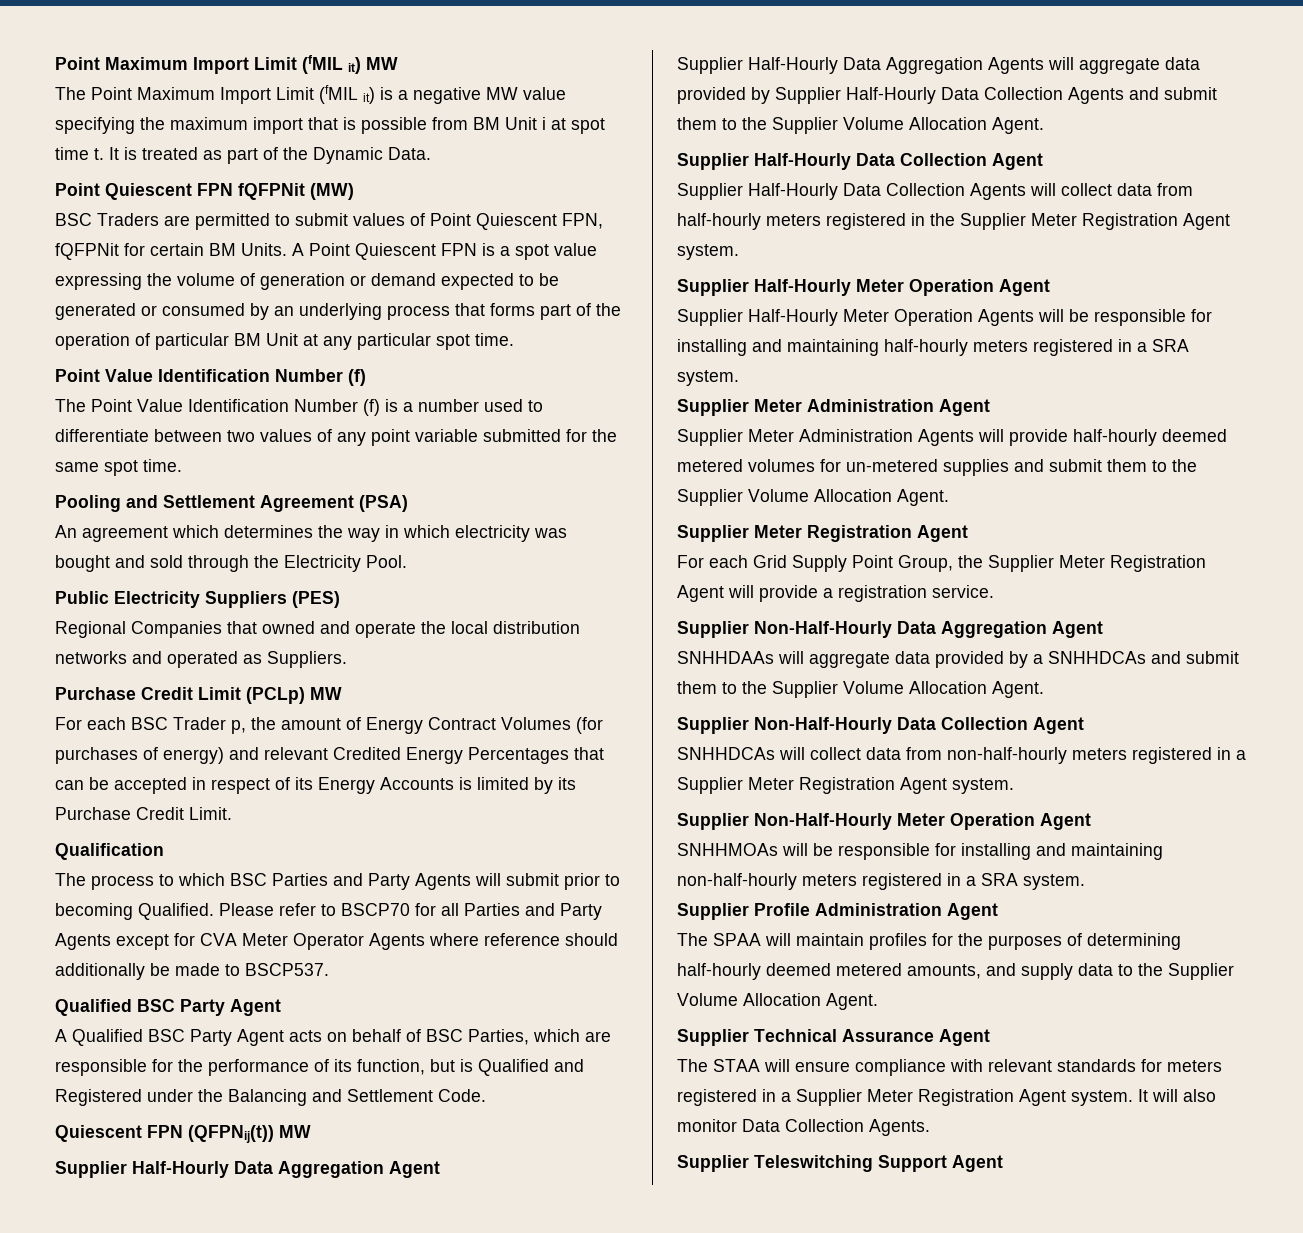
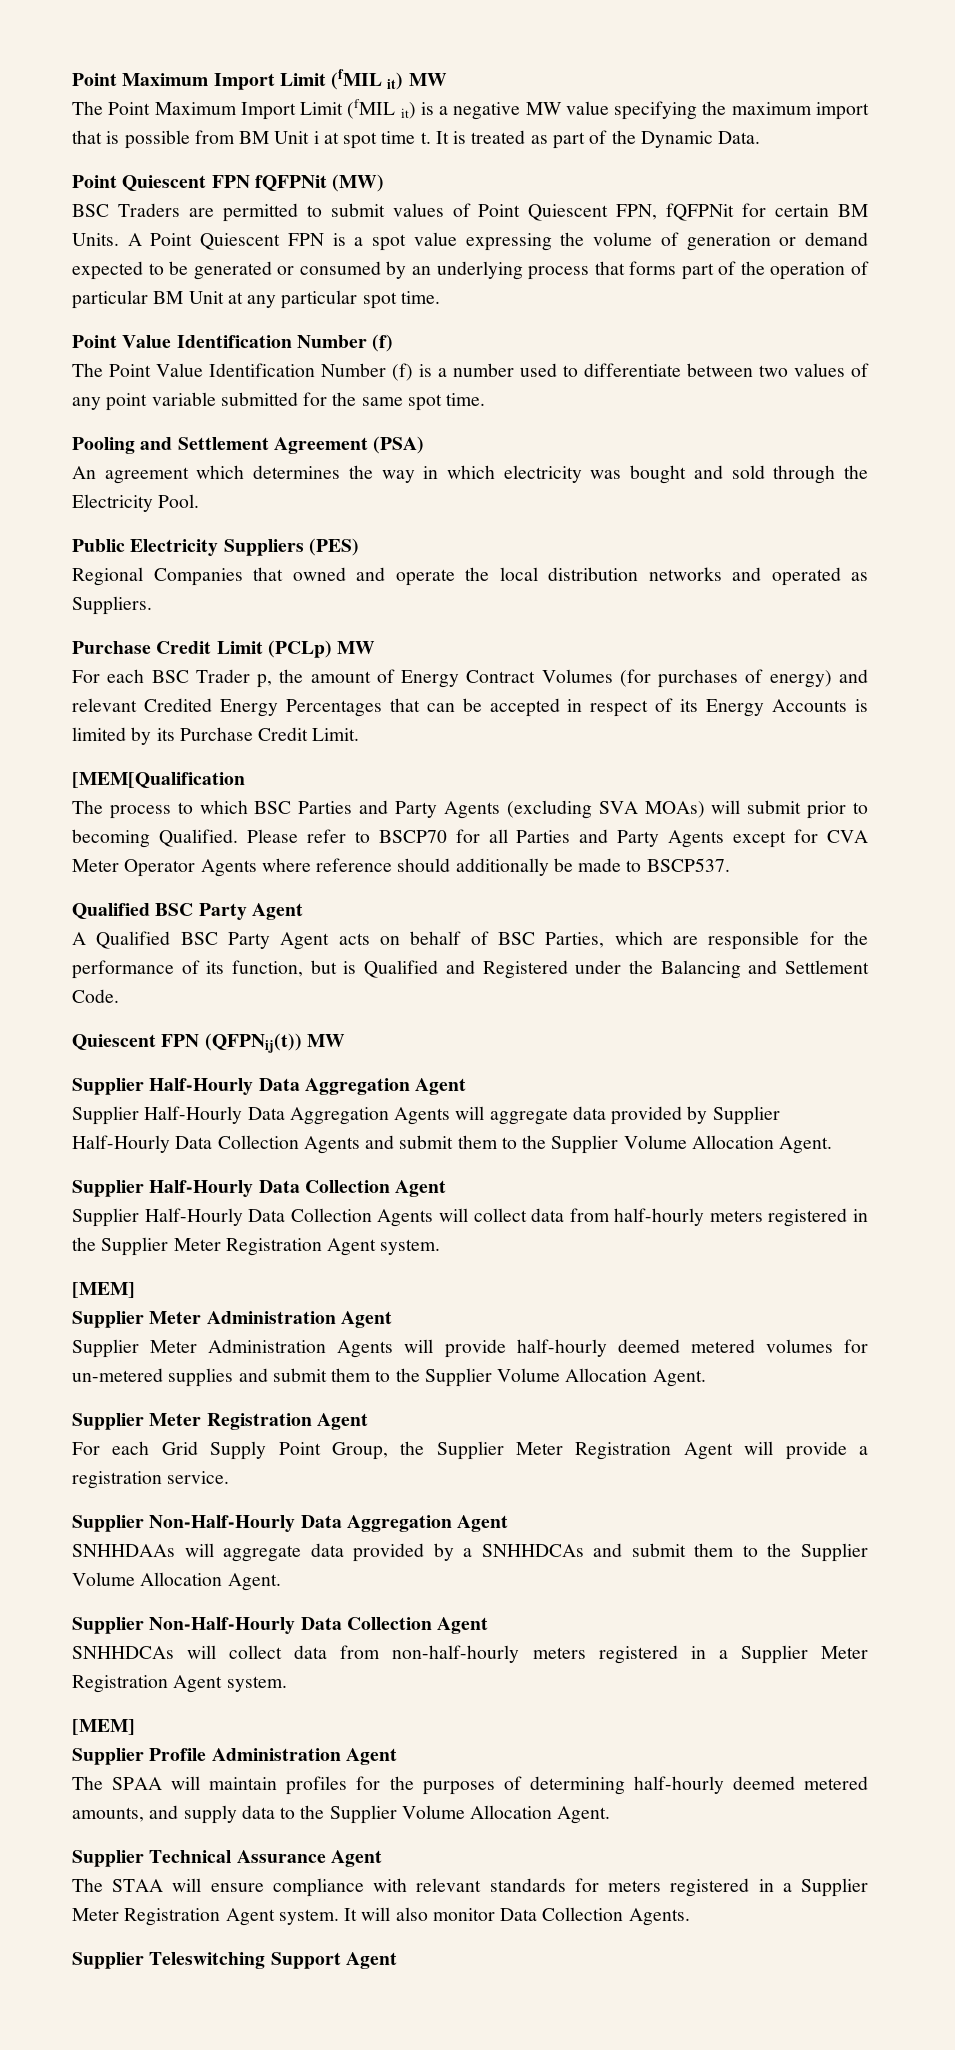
[55,843,164,860] Qualification -> [72,772,245,788] [MEM[Qualification
(471, 881) none -> [506,800,705,819] (excluding SVA MOAs)
[677,279,1050,296] [677,309,1212,326] [677,339,1189,356] [677,370,739,386] Supplier Half-Hourly Meter Operation Agent // Supplier Half-Hourly Meter Operation Agents will be responsible for installing and maintaining half-hourly meters registered in a SRA system. -> [72,1282,135,1298] [MEM]
[677,813,1091,830] [677,843,1163,860] [677,873,1085,890] Supplier Non-Half-Hourly Meter Operation Agent // SNHHMOAs will be responsible for installing and maintaining non-half-hourly meters registered in a SRA system. -> [72,1719,135,1735] [MEM]

